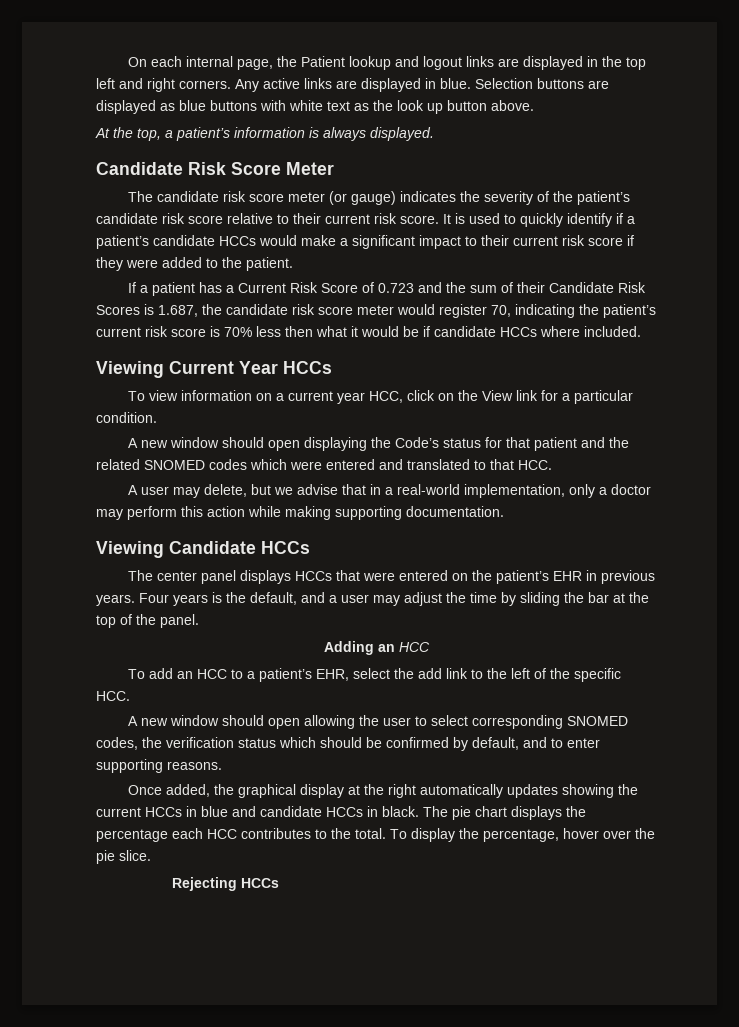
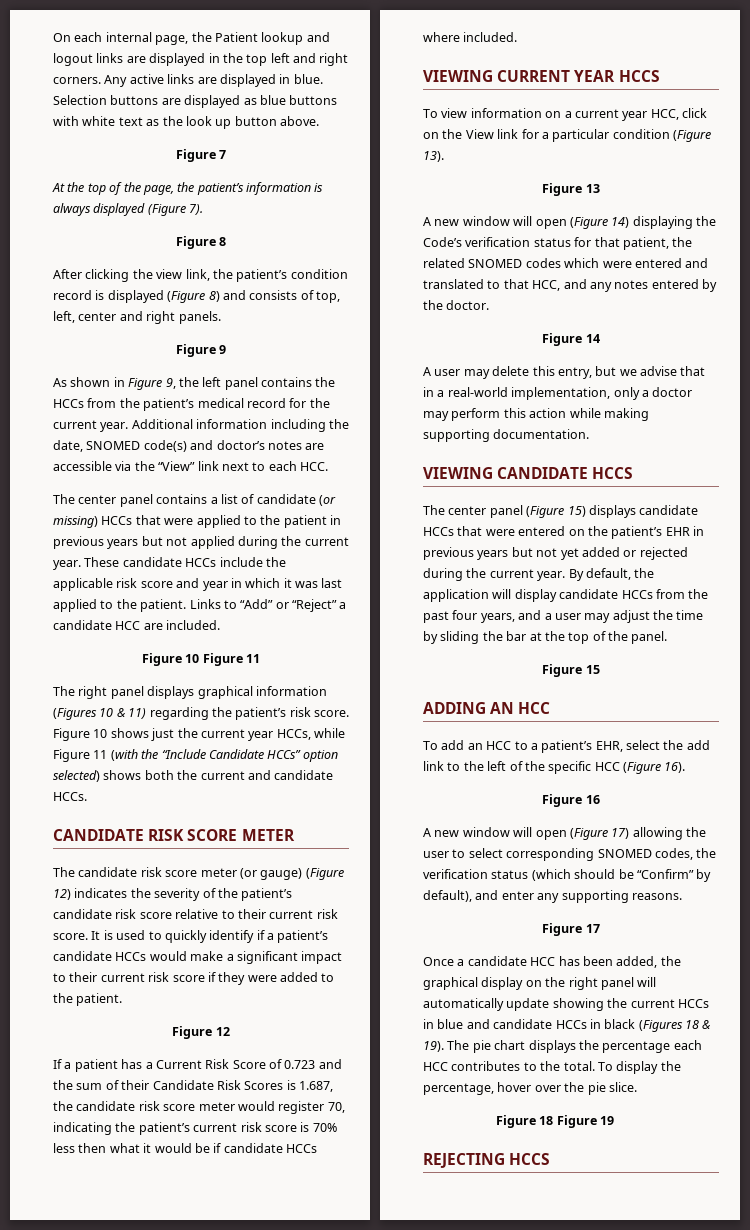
(534, 105) none -> [175,149,227,162] // Figure 7
[137,127,434,141] [96,162,334,175] top, a patient’s information is always displayed. // Candidate Risk Score Meter -> [87,182,324,195] [53,203,204,216] [175,236,227,249] [53,269,348,282] [53,290,340,303] [53,311,221,324] [175,344,227,357] [53,377,336,390] [53,398,330,411] [53,419,349,432] [53,440,325,452] [53,461,328,471] [53,494,336,507] [53,515,341,528] [53,536,349,549] [53,557,286,570] [53,578,343,591] [53,599,347,612] [53,620,221,630] [141,653,261,666] [53,686,327,699] [53,707,349,720] [53,728,345,741] [53,749,338,762] [53,770,334,782] [53,792,87,801] [53,829,295,841] top of the page, the patient’s information is always displayed (Figure 7). // Figure 8 // After clicking the view link, the patient’s condition record is displayed (Figure 8) and consists of top, left, center and right panels. // Figure 9 // As shown in Figure 9, the left panel contains the HCCs from the patient’s medical record for the current year. Additional information including the date, SNOMED code(s) and doctor’s notes are accessible via the “View” link next to each HCC. // The center panel contains a list of candidate (or missing) HCCs that were applied to the patient in previous years but not applied during the current year. These candidate HCCs include the applicable risk score and year in which it was last applied to the patient. Links to “Add” or “Reject” a candidate HCC are included. // Figure 10 Figure 11 // The right panel displays graphical information (Figures 10 & 11) regarding the patient’s risk score. Figure 10 shows just the current year HCCs, while Figure 11 (with the “Include Candidate HCCs” option selected) shows both the current and candidate HCCs. // CANDIDATE RISK SCORE METER
(397, 198) none -> [305,868,344,880] [53,889,71,900] (Figure 12)
(293, 264) none -> [172,1026,230,1039] // Figure 12
[96,361,332,378] Viewing Current Year HCCs -> [423,70,660,82] VIEWING CURRENT YEAR HCCS
[96,412,157,423] [128,437,301,451] condition. // A new window should open -> [612,129,711,142] [423,151,444,162] [542,183,600,196] [423,216,630,229] condition (Figure 13). // Figure 13 // A new window will open (Figure 14)
(440, 442) none -> [465,237,531,247] verification
[534,437,606,451] patient and -> [622,237,669,250] patient,
[518,460,552,470] HCC. -> [532,279,717,292] [423,300,490,310] [542,333,600,346] HCC, and any notes entered by the doctor. // Figure 14
[204,484,248,497] delete, -> [492,366,592,379] delete this entry,
[96,541,310,558] [128,570,292,584] Viewing Candidate HCCs // The center panel displays -> [423,467,634,479] [423,505,699,518] VIEWING CANDIDATE HCCS // The center panel (Figure 15) displays candidate
[96,592,297,606] years. Four years is the default, -> [477,547,688,560] [423,568,655,581] [423,589,709,602] [423,610,515,623] years but not yet added or rejected during the current year. By default, the application will display candidate HCCs from the past four years,
[324,641,395,655] Adding an -> [542,664,600,677] [423,702,515,714] Figure 15 // ADDING AN
[96,691,130,701] [128,715,301,729] HCC. // A new window should open -> [594,762,686,774] [542,794,600,807] [423,827,630,840] HCC (Figure 16). // Figure 16 // A new window will open (Figure 17)
[279,737,316,748] which -> [531,869,571,881] (which
[386,737,600,751] confirmed by default, and to enter -> [636,869,712,882] [423,890,560,903] “Confirm” by default), and enter any
(222, 765) none -> [542,923,600,936] // Figure 17
(163, 790) none -> [457,956,613,966] a candidate HCC has been
[348,785,361,795] at -> [525,980,542,987] on
[420,784,559,798] automatically updates -> [600,977,657,990] [423,998,550,1011] panel will automatically update
[382,806,419,817] black. -> [604,1019,712,1032] [423,1041,444,1052] black (Figures 18 & 19).
[171,877,279,891] Rejecting HCCs -> [495,1115,614,1128] [423,1153,551,1168] Figure 18 Figure 19 // REJECTING HCCS

